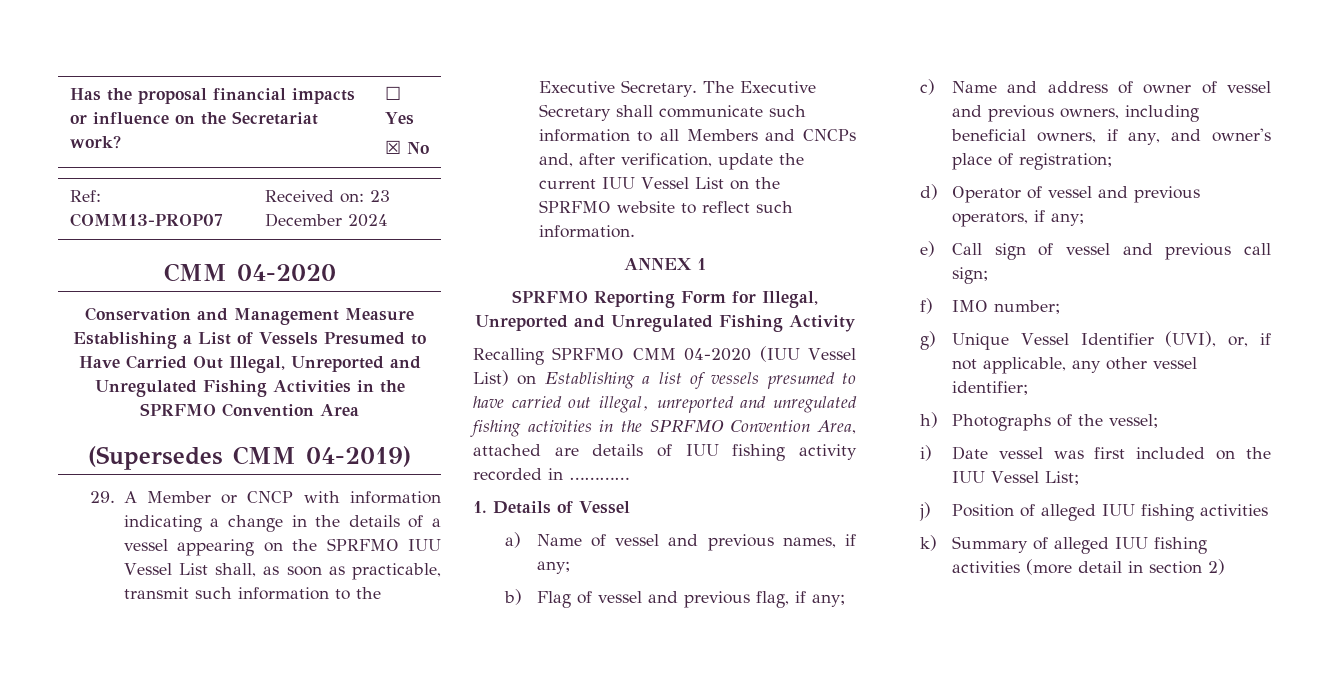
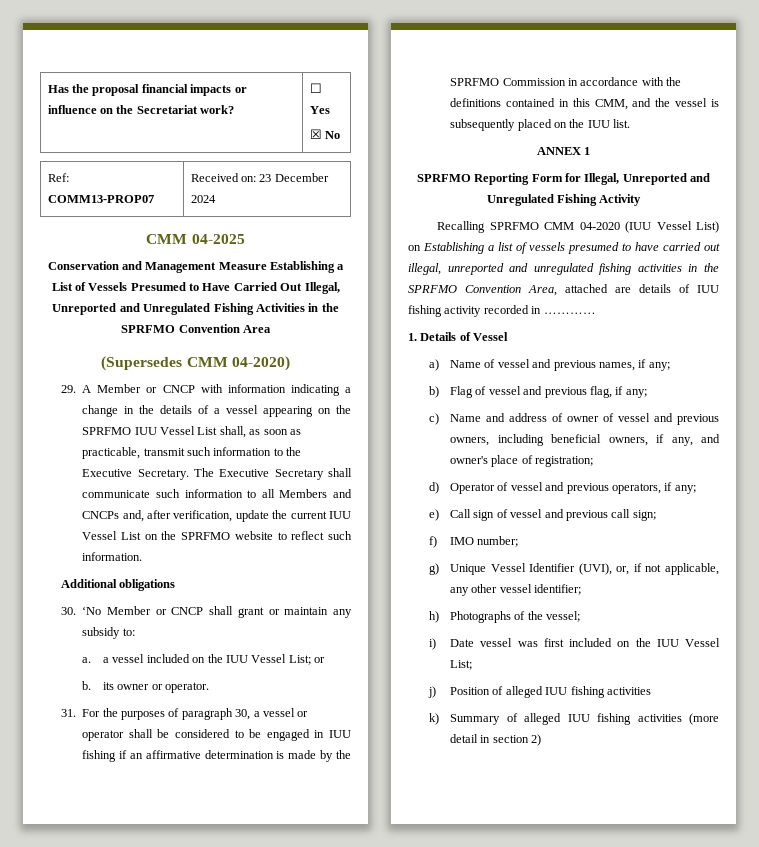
[236,264,336,281] 04-2020 -> [191,234,245,244] 04-2025
[306,446,411,467] 04-2019) -> [231,356,290,371] 04-2020)
(635, 231) none -> [61,579,176,591] [61,606,353,618] [82,627,135,639] [82,654,326,665] [82,681,210,693] [61,708,309,720] [82,729,351,741] [82,750,351,762] [450,77,682,86] [450,98,719,110] [450,119,631,131] // Additional obligations // 30. ‘No Member or CNCP shall grant or maintain any subsidy to: // a. a vessel included on the IUU Vessel List; or // b. its owner or operator. // 31. For the purposes of paragraph 30, a vessel or operator shall be considered to be engaged in IUU fishing if an affirmative determination is made by the SPRFMO Commission in accordance with the definitions contained in this CMM, and the vessel is subsequently placed on the IUU list.

